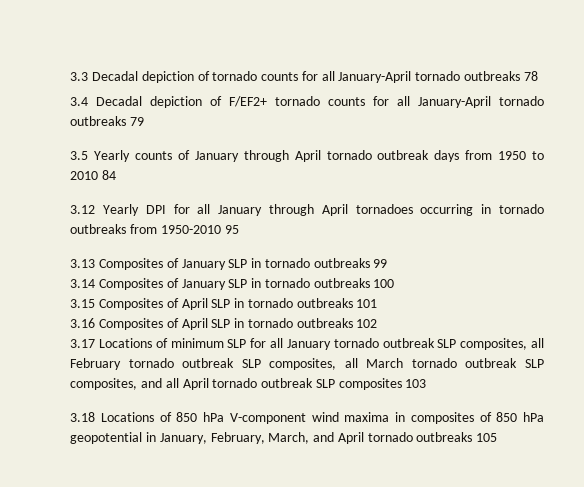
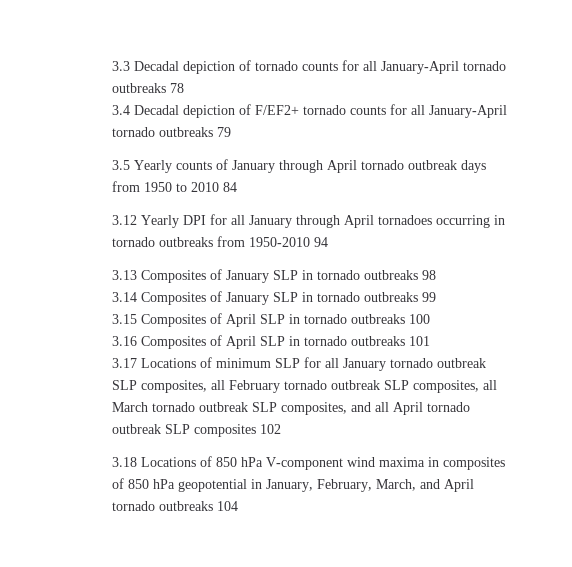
[224,225,239,234] 95 -> [313,237,328,247] 94
[373,259,388,268] 99 -> [421,270,436,280] 98
[373,279,395,288] 100 -> [421,292,436,302] 99
[356,299,378,308] 101 -> [408,314,430,324] 100
[356,319,378,328] 102 -> [408,336,430,346] 101
[405,379,427,388] 103 -> [259,424,281,434] 102
[476,433,498,442] 105 -> [216,501,238,511] 104

